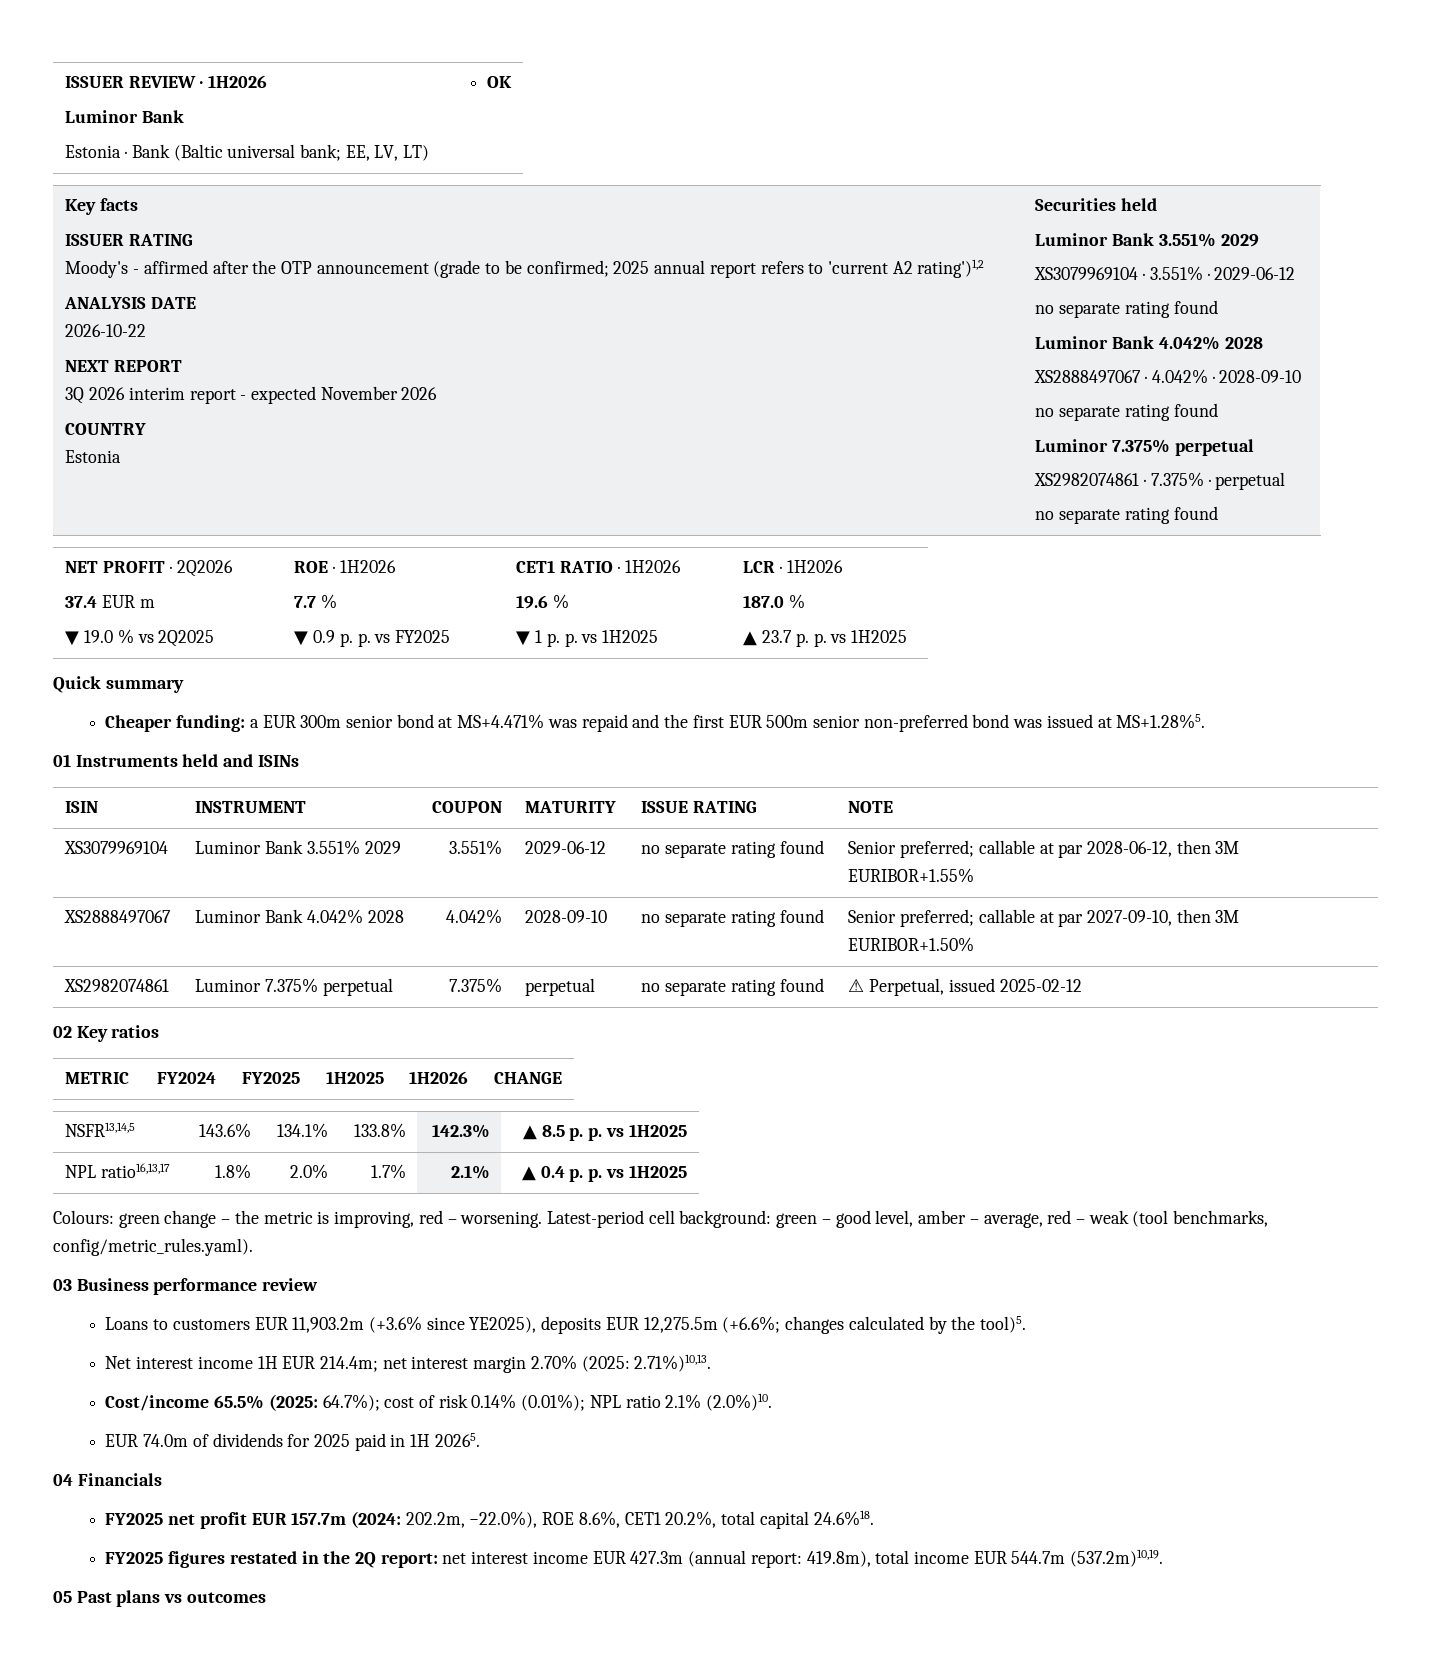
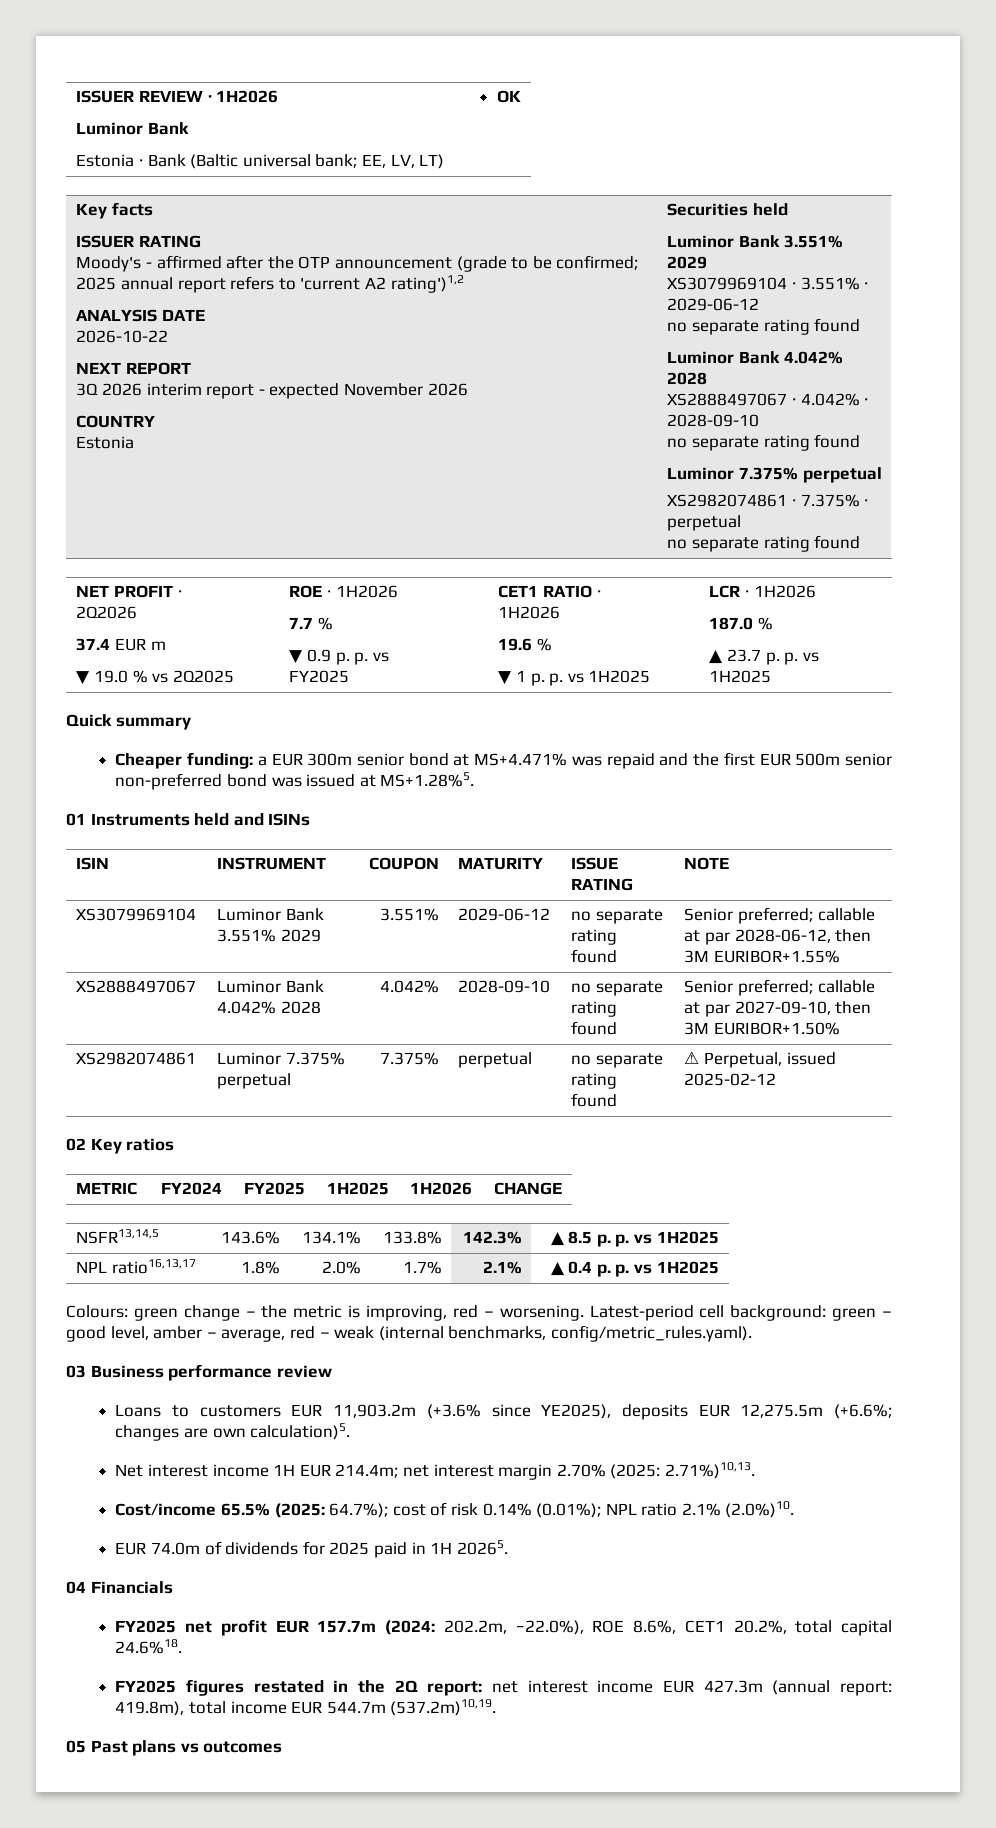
[1132,1210,1169,1227] (tool -> [378,1326,444,1341] (internal
[848,1316,1026,1334] calculated by the tool)5. -> [183,1423,351,1440] are own calculation)5.

